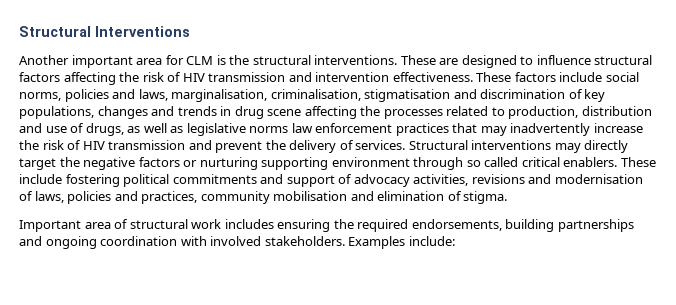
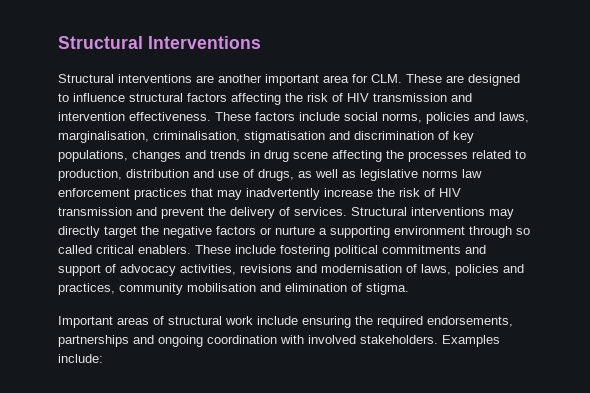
[19,55,398,68] Another important area for CLM is the structural interventions. -> [58,74,402,86] Structural interventions are another important area for CLM.
[199,157,258,170] nurturing -> [275,226,327,235] nurture a
[84,222,111,229] area -> [117,317,149,325] areas
[224,219,274,229] includes -> [257,316,298,325] include
[505,219,555,232] building -> (513, 321) none

